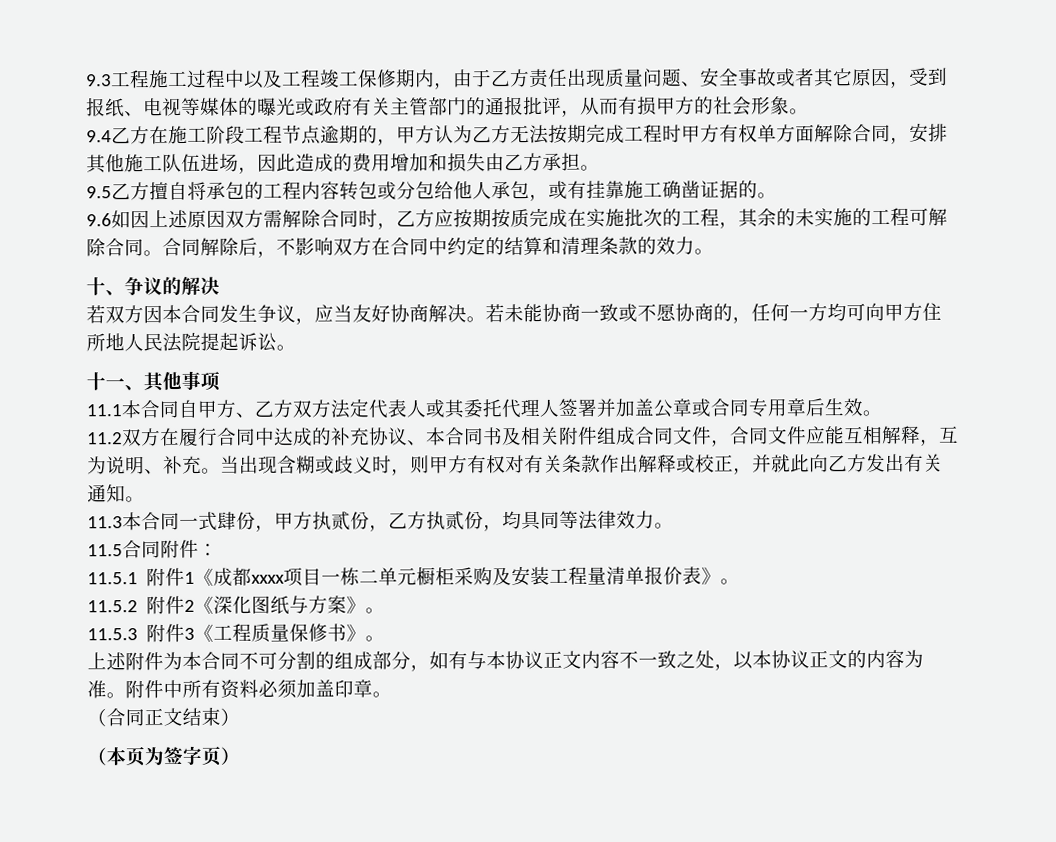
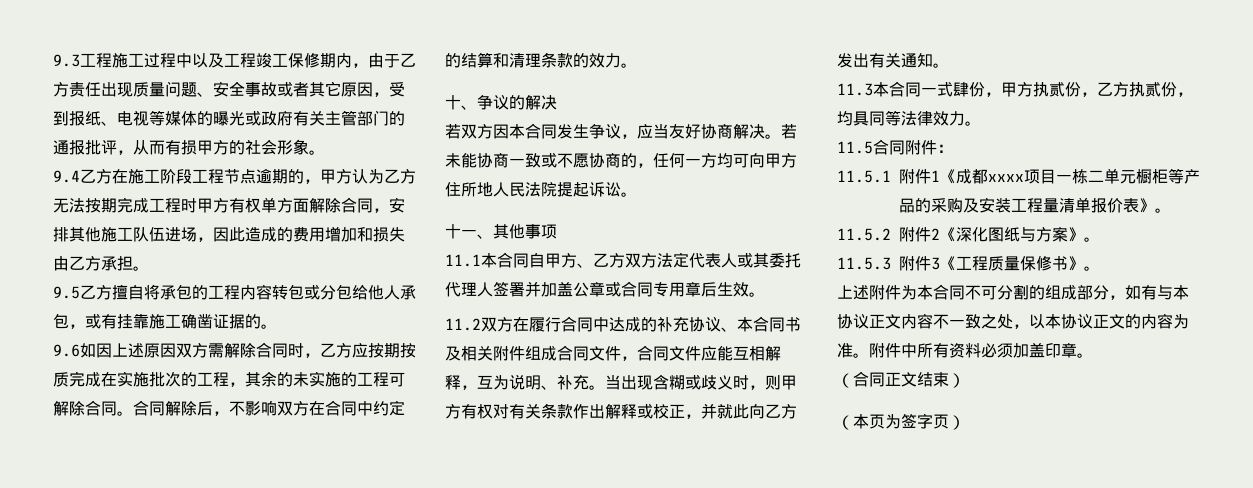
(456, 576) none -> [1168,168,1200,184] [899,198,931,213] 等产品的

